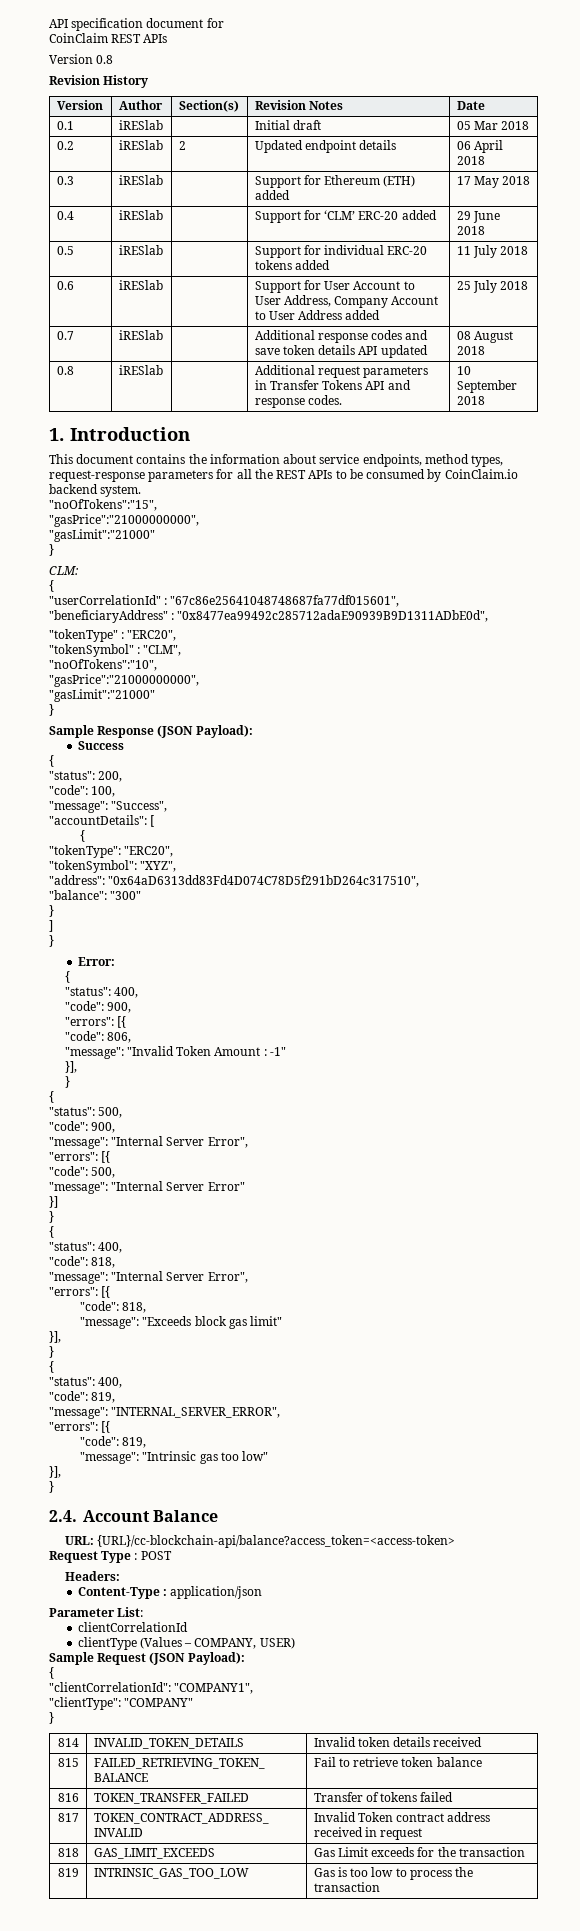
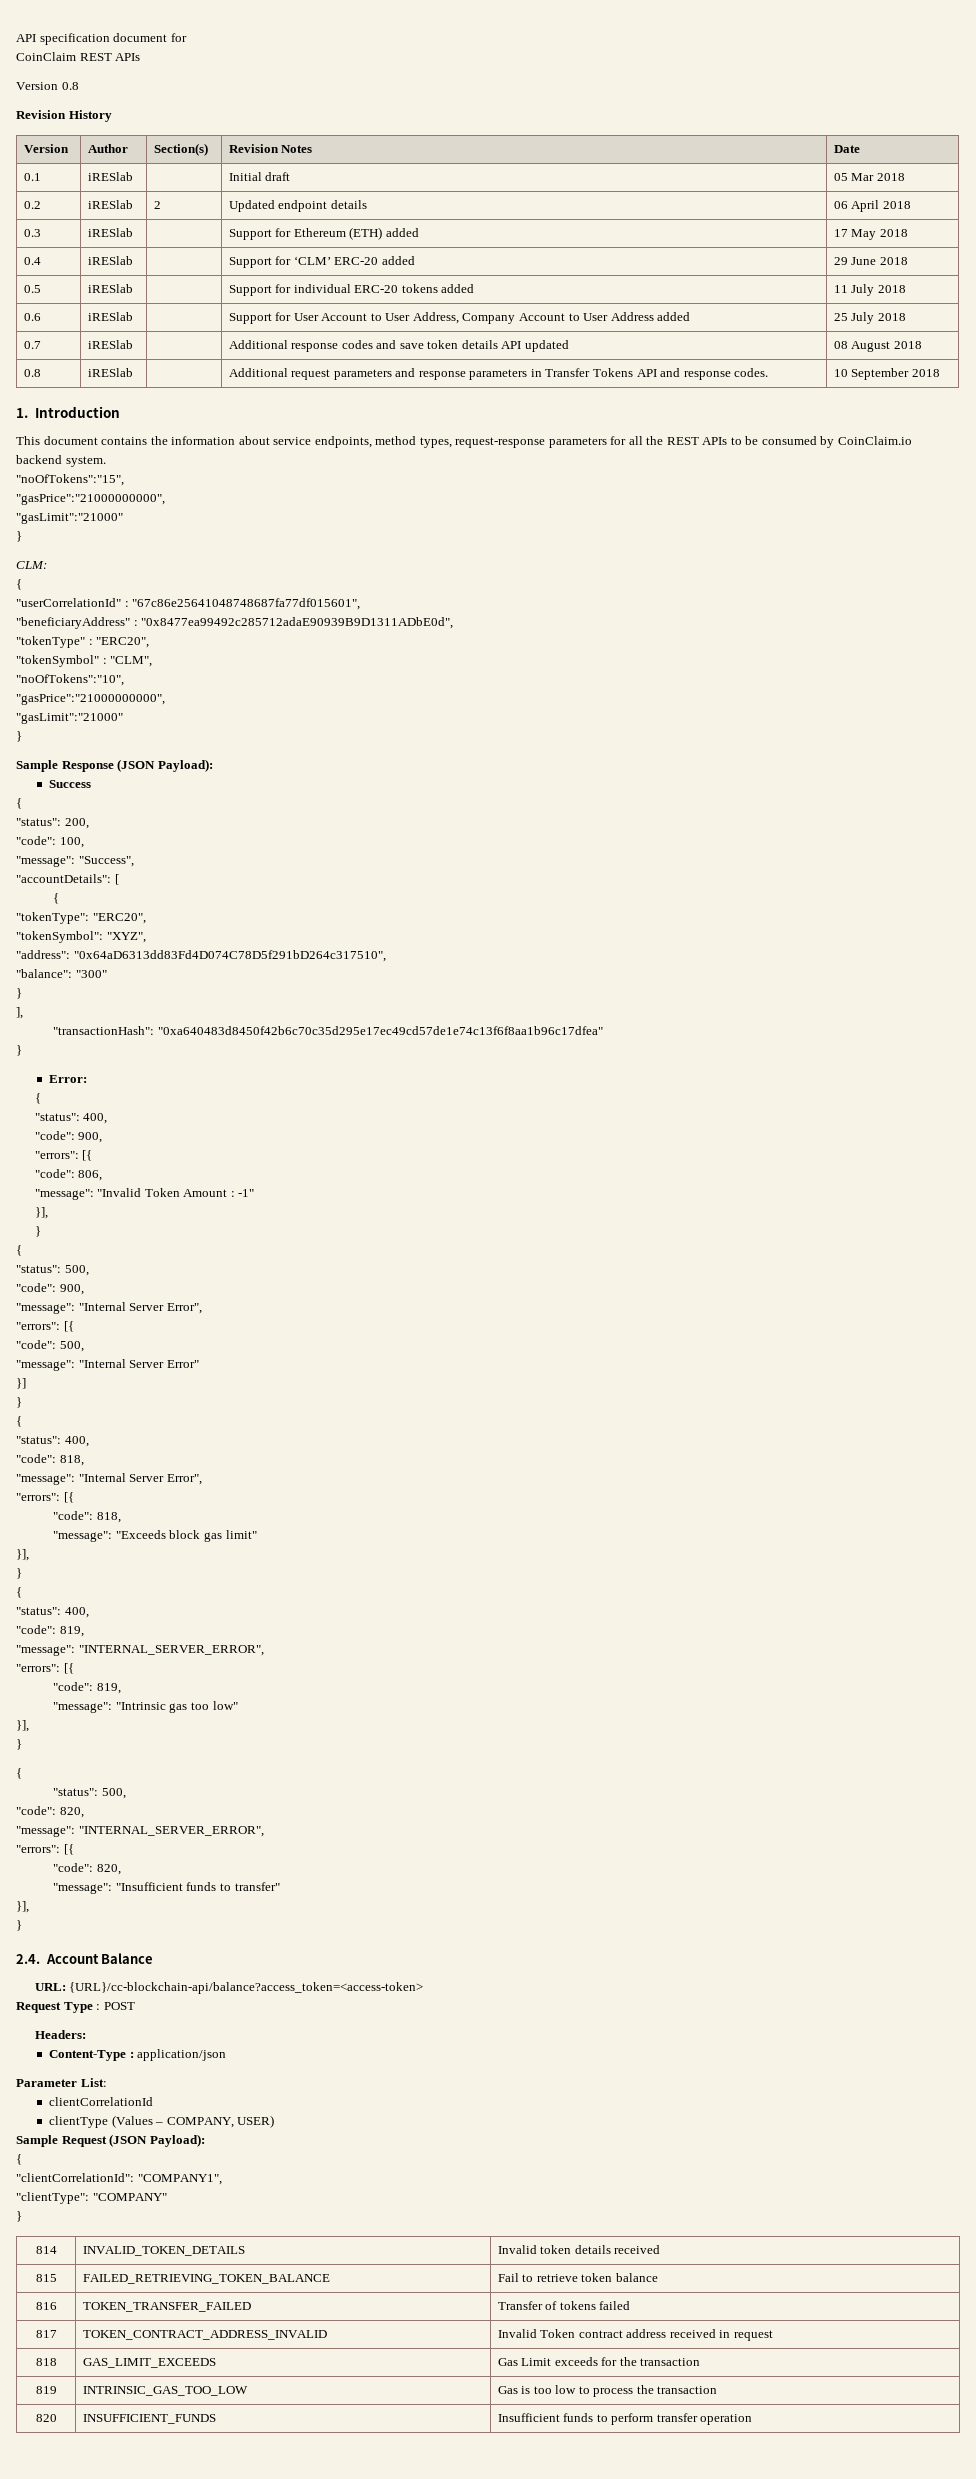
(429, 372) none -> [395,368,528,380] and response parameters
[49,920,53,932] ] -> [16,1007,23,1019] [53,1026,603,1035] ], // "transactionHash": "0xa640483d8450f42b6c70c35d295e17ec49cd57de1e74c13f6f8aa1b96c17dfea"
(54, 1487) none -> [16,1768,22,1779] [53,1788,126,1799] [16,1806,84,1818] [16,1826,264,1837] [16,1844,74,1855] [53,1863,121,1875] [53,1882,280,1894] [16,1901,29,1913] [16,1920,22,1931] // { // "status": 500, // "code": 820, // "message": "INTERNAL_SERVER_ERROR", // "errors": [{ // "code": 820, // "message": "Insufficient funds to transfer" // }], // }
(380, 1887) none -> [35,2414,57,2422] [82,2414,216,2424] [497,2413,753,2425] // 820 | INSUFFICIENT_FUNDS | Insufficient funds to perform transfer operation

